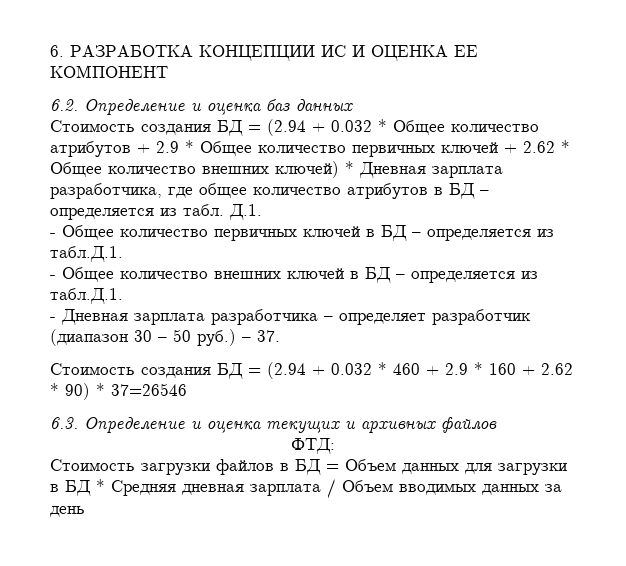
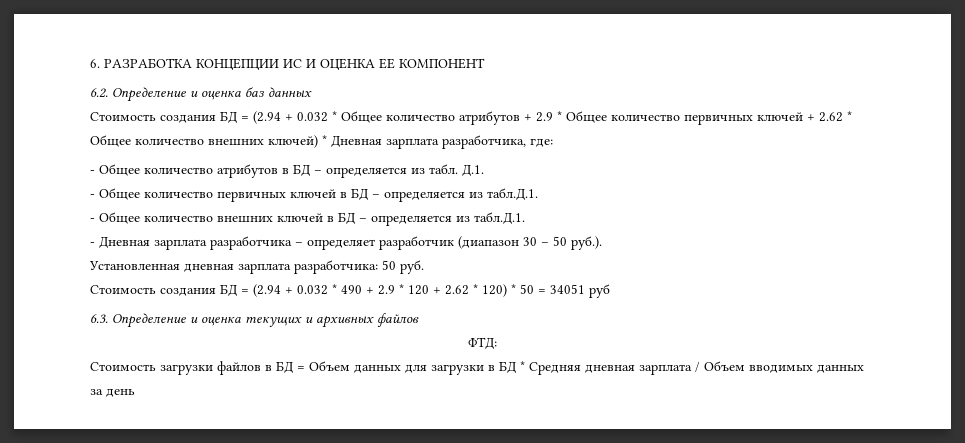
[168,183,247,198] где общее -> [530,138,553,147] [90,164,140,176] где: // - Общее
[197,329,280,346] [50,362,573,379] [50,383,187,400] руб.) – 37. // Стоимость создания БД = (2.94 + 0.032 * 460 + 2.9 * 160 + 2.62 * 90) * 37=26546 -> [571,236,602,250] [89,260,424,274] [90,284,610,298] руб.). // Установленная дневная зарплата разработчика: 50 руб. // Стоимость создания БД = (2.94 + 0.032 * 490 + 2.9 * 120 + 2.62 * 120) * 50 = 34051 руб

